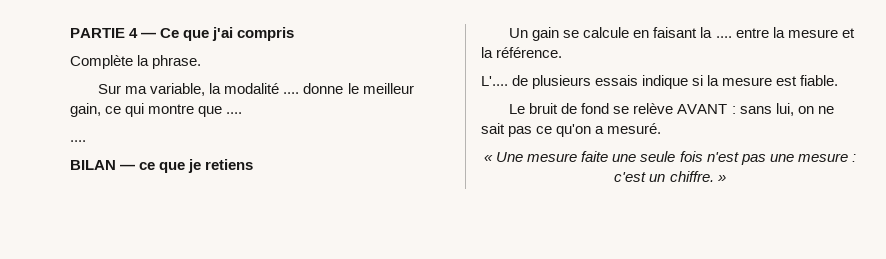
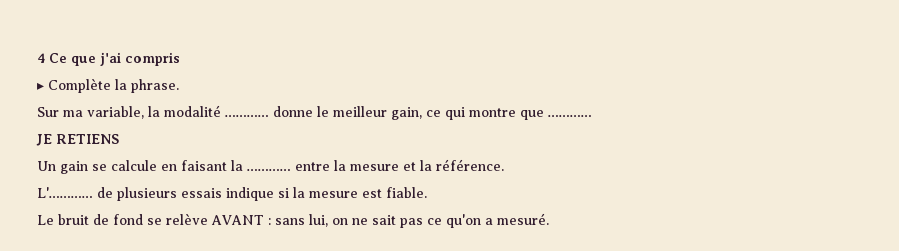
[70,28,157,38] PARTIE 4 — -> [37,53,45,63] 4
(295, 34) none -> [37,82,44,90] ▸
[283,92,300,94] .... -> [225,115,269,117] …………
[226,112,243,114] [70,140,86,142] [70,159,254,173] .... // .... // BILAN — ce que je retiens -> [548,115,592,117] [36,134,119,146] ………… // JE RETIENS
[715,36,732,38] .... -> [247,169,291,171] …………
[481,76,508,86] L'.... -> [37,187,93,198] L'…………
[484,151,856,165] [614,171,726,182] // « Une mesure faite une seule fois n'est pas une mesure : c'est un chiffre. » -> (549, 219) none

